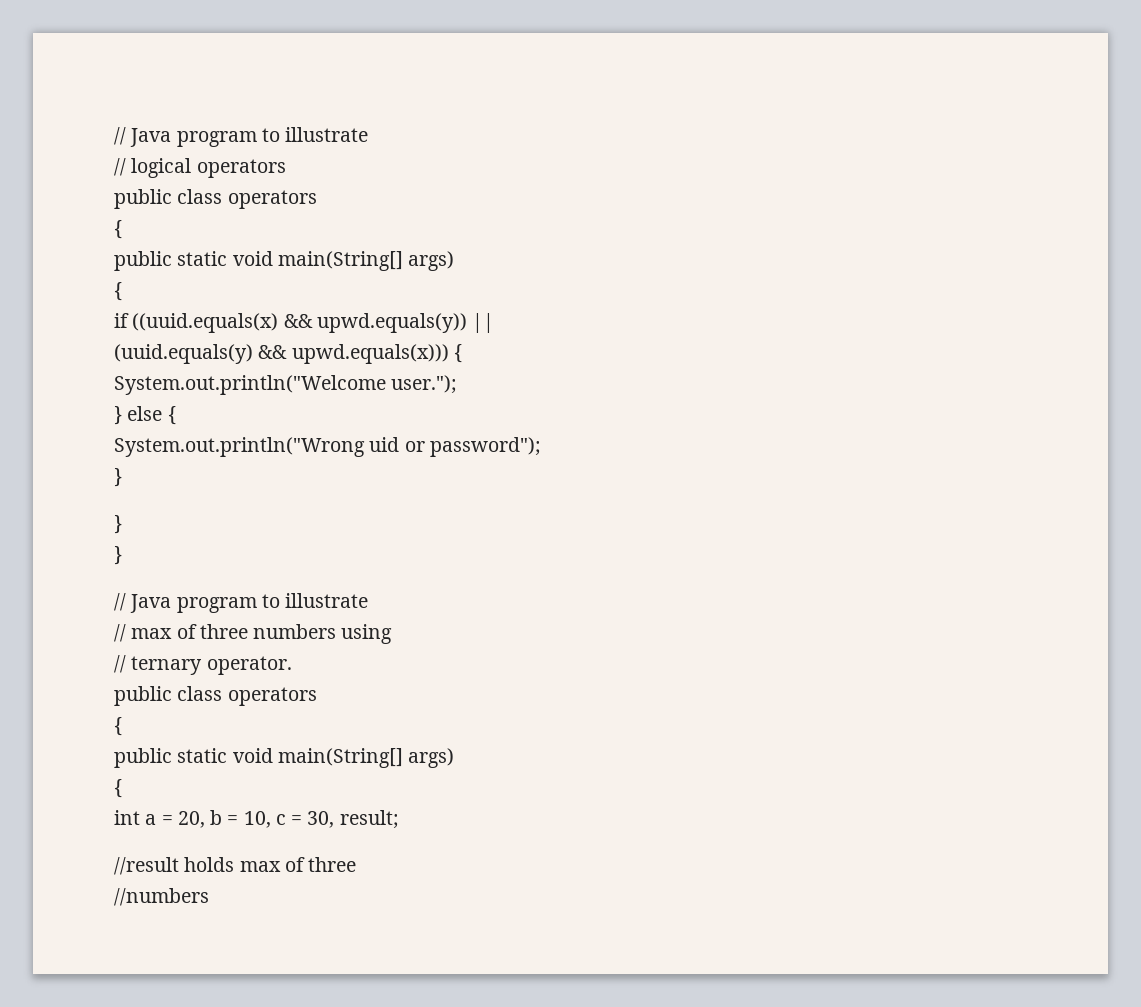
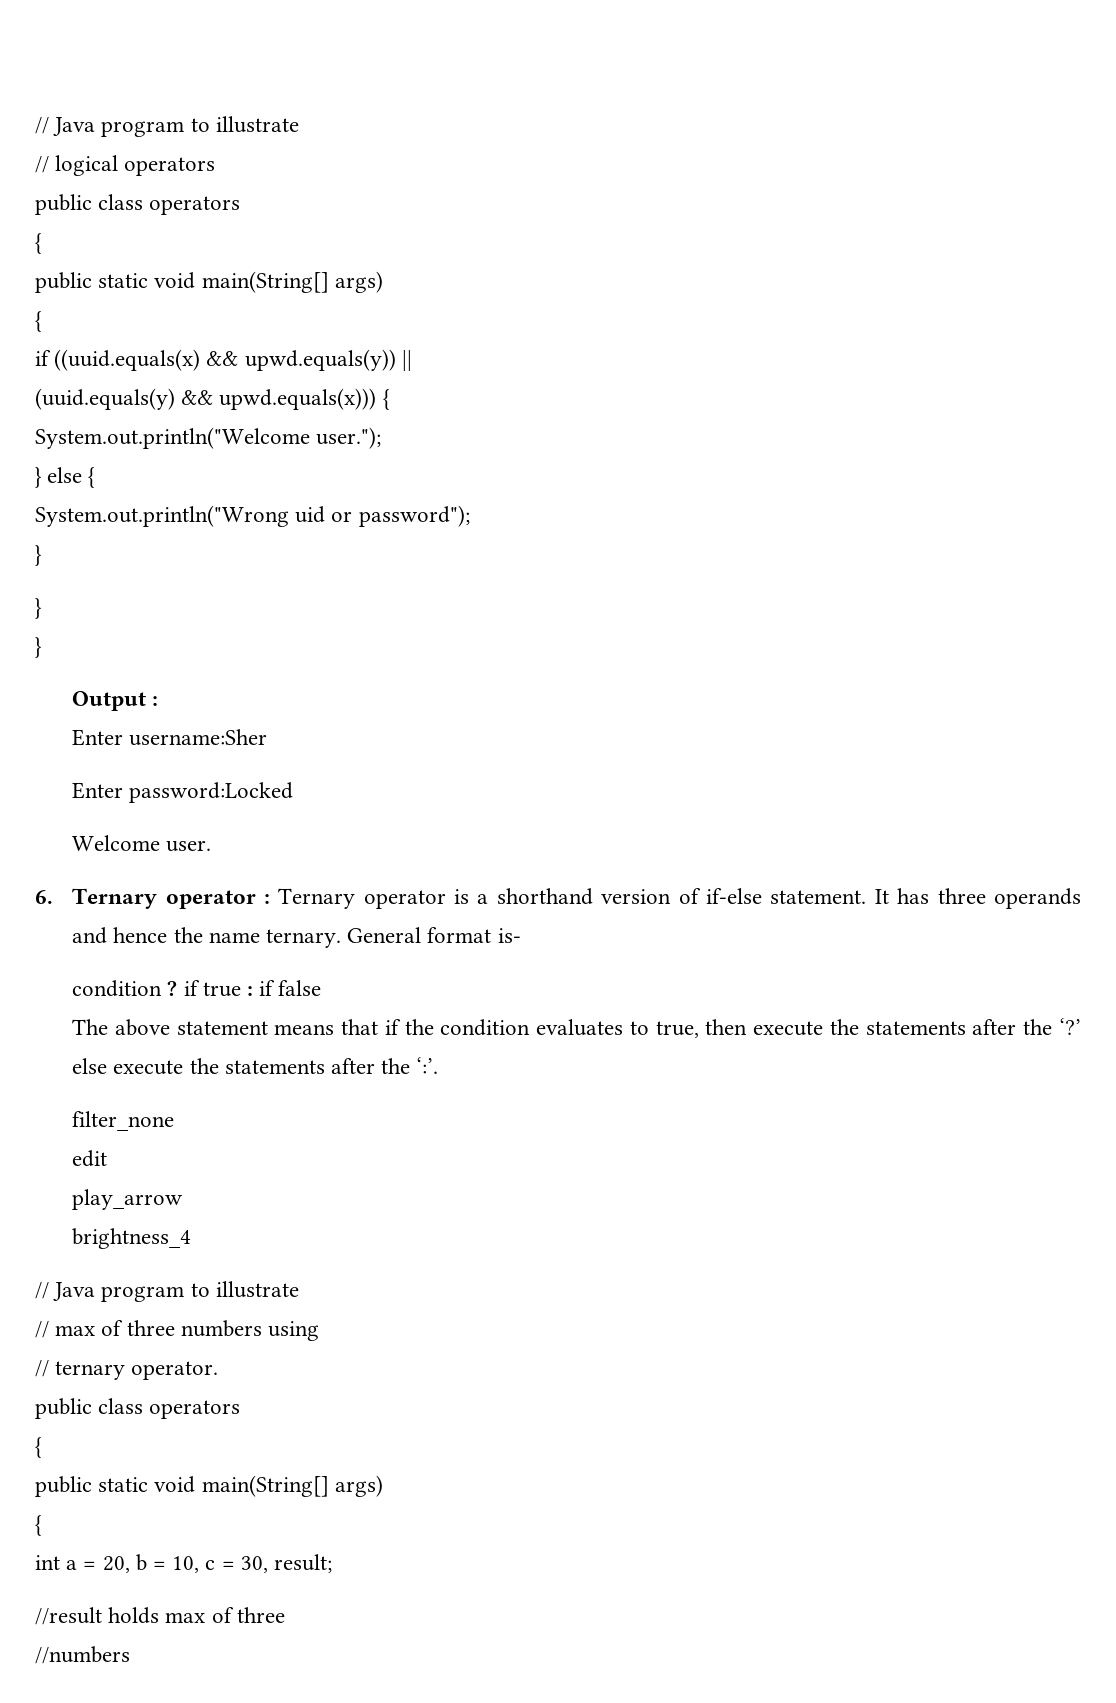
(122, 555) none -> [72,691,159,711] [72,729,268,746] [72,782,294,803] [72,835,212,852] [35,888,1081,909] [72,927,521,948] [72,980,322,997] [72,1018,1081,1038] [72,1057,439,1075] [72,1111,175,1131] [72,1150,108,1167] [72,1189,184,1210] [72,1228,192,1249] // Output : // Enter username:Sher // Enter password:Locked // Welcome user. // 6. Ternary operator : Ternary operator is a shorthand version of if-else statement. It has three operands and hence the name ternary. General format is- // condition ? if true : if false // The above statement means that if the condition evaluates to true, then execute the statements after the ‘?’ else execute the statements after the ‘:’. // filter_none // edit // play_arrow // brightness_4

